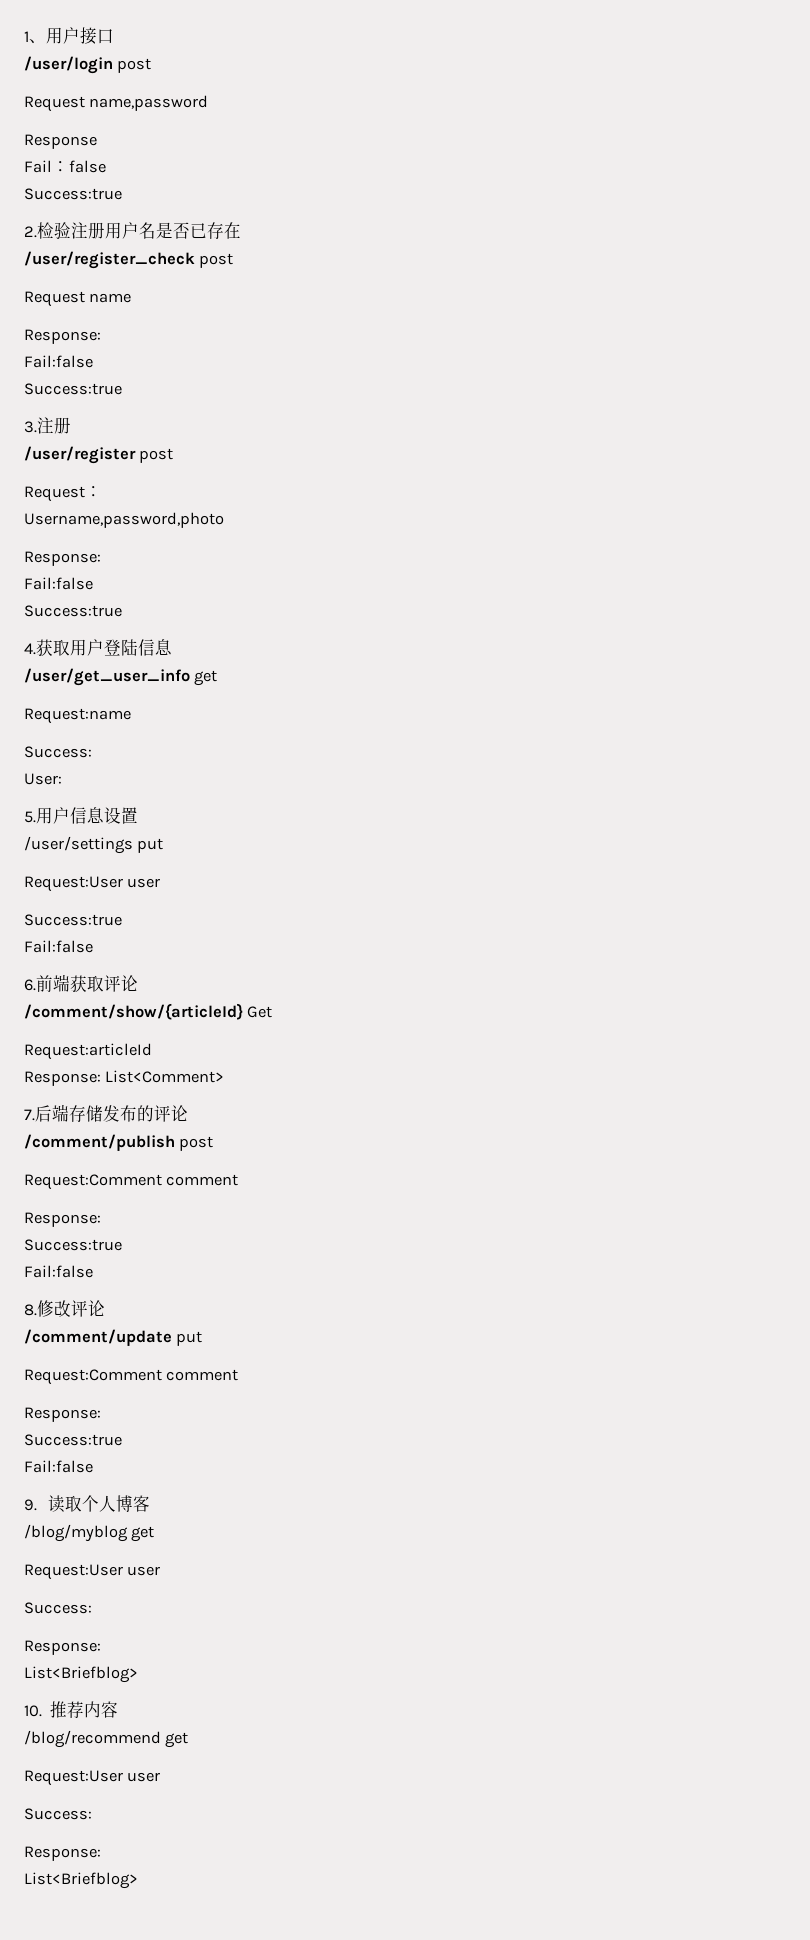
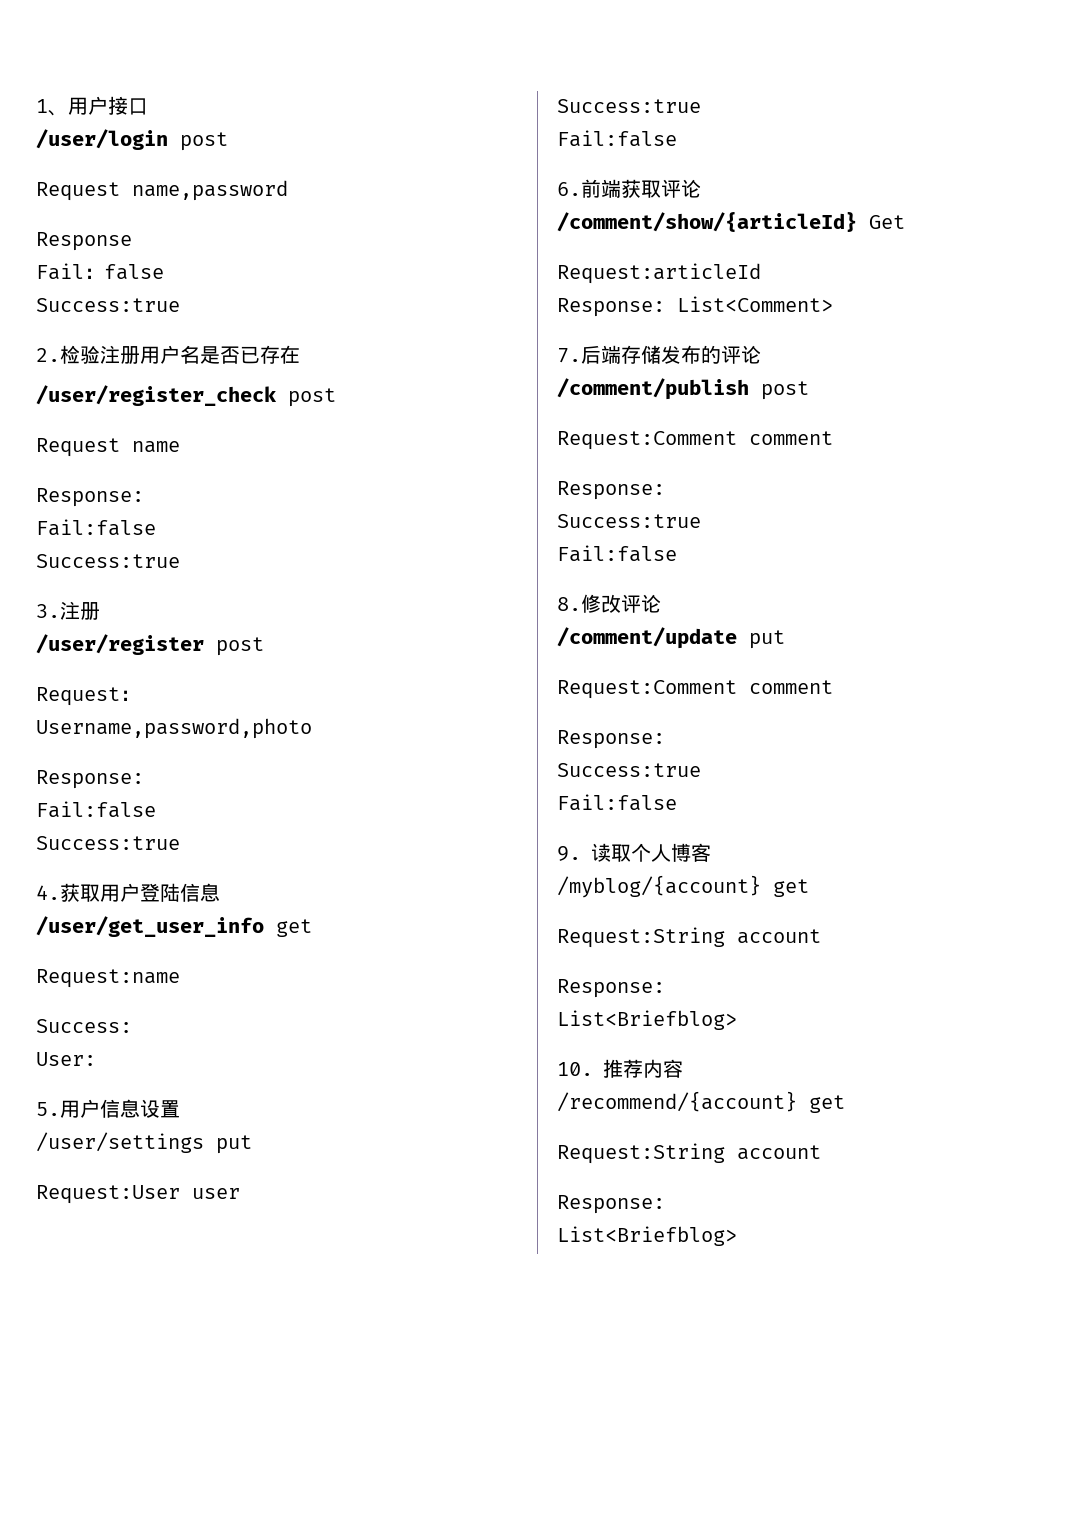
[24,1524,155,1542] [24,1564,161,1580] [24,1602,92,1614] /blog/myblog get // Request:User user // Success: -> [557,875,809,898] [557,927,821,948] /myblog/{account} get // Request:String account
[24,1730,189,1748] [24,1770,161,1786] [24,1808,92,1820] /blog/recommend get // Request:User user // Success: -> [557,1091,845,1113] [557,1143,821,1164] /recommend/{account} get // Request:String account

